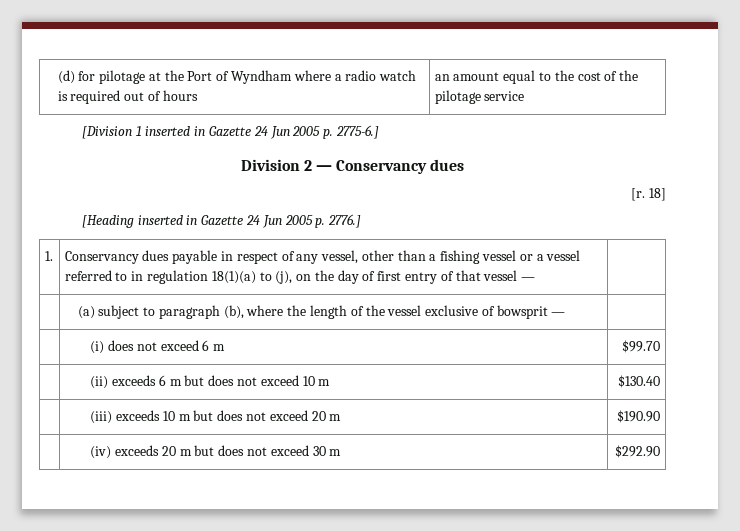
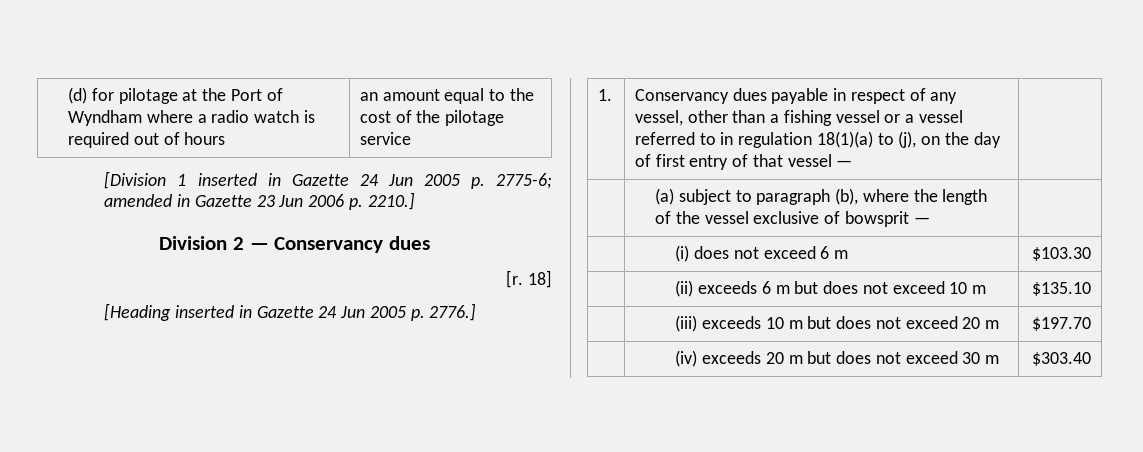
[335,125,379,139] 2775-6.] -> [496,173,552,189] [104,192,415,210] 2775-6; amended in Gazette 23 Jun 2006 p. 2210.]
[622,340,661,353] $99.70 -> [1031,247,1091,261] $103.30
[618,375,661,388] $130.40 -> [1031,282,1091,296] $135.10
[617,410,661,423] $190.90 -> [1031,317,1091,331] $197.70
[615,445,661,458] $292.90 -> [1031,352,1091,366] $303.40

